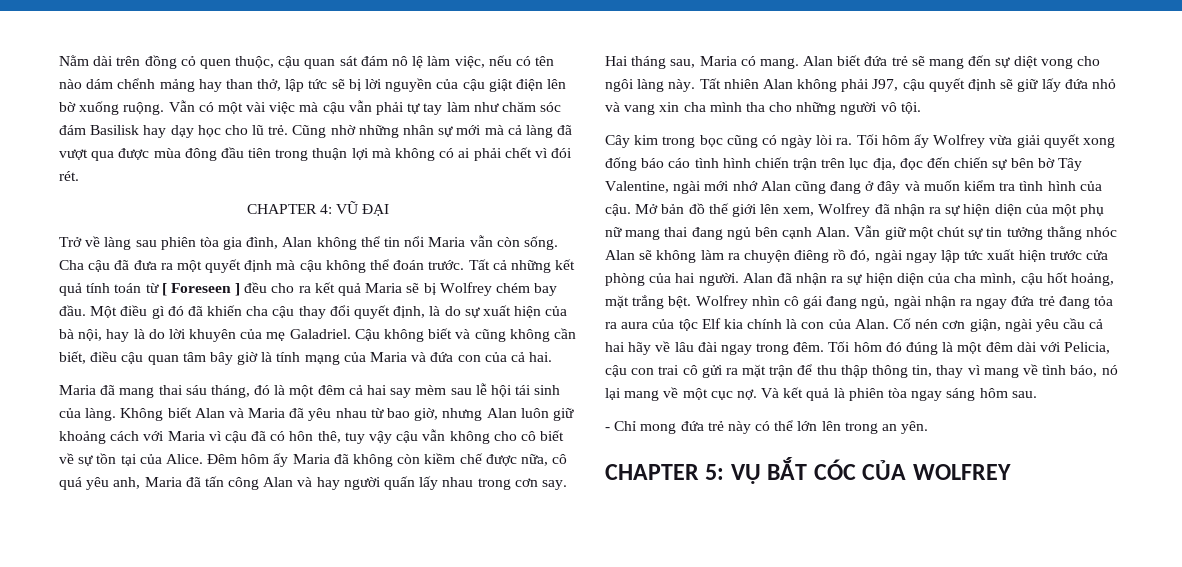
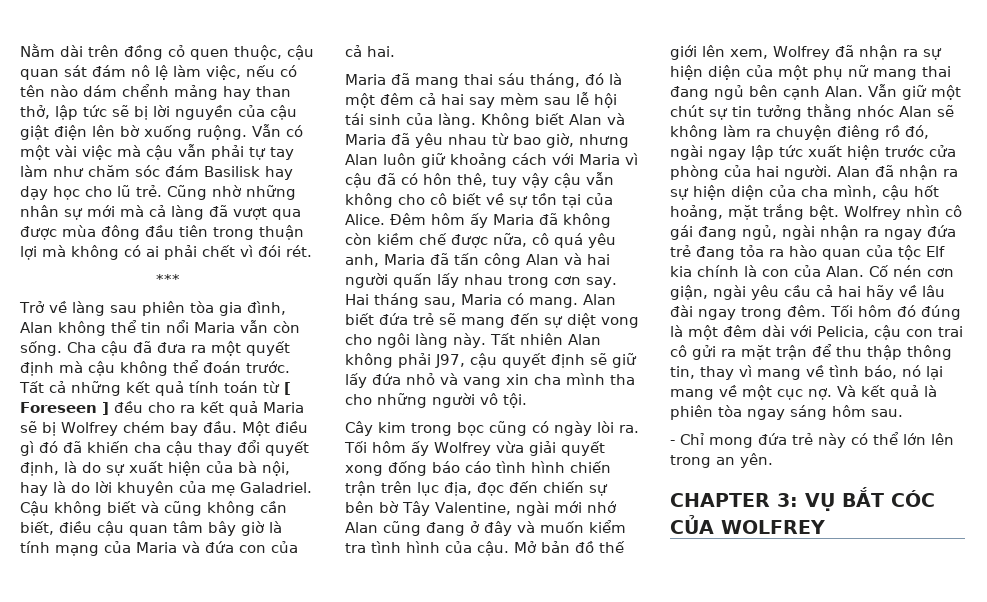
[246,201,390,216] CHAPTER 4: VŨ ĐẠI -> [155,274,180,285] ***
[316,477,340,490] hay -> [587,254,610,265] hai
[621,322,649,329] aura -> [789,245,861,260] hào quan
[705,464,725,480] 5: -> [777,493,798,507] 3:

